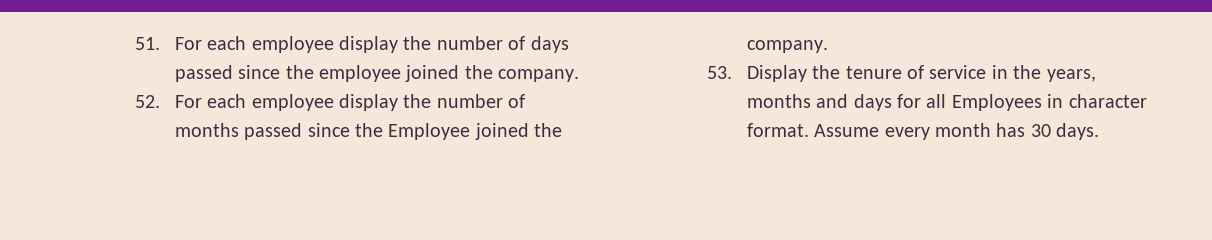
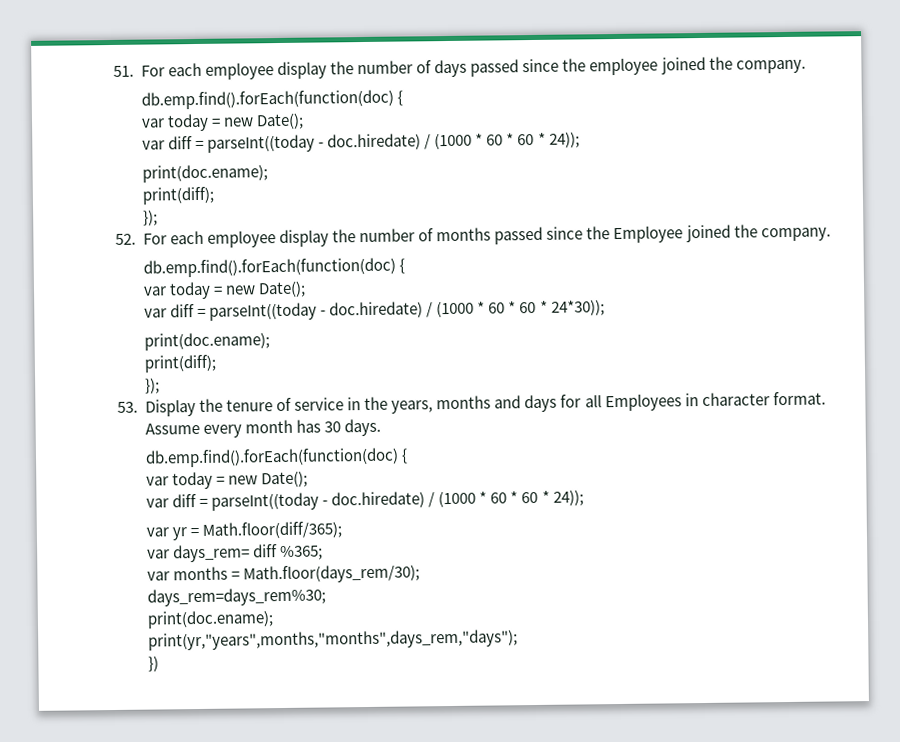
(580, 75) none -> [140,89,403,110] [140,112,305,132] [141,131,580,153] [141,164,268,183] [141,186,214,205] [142,209,158,226] // db.emp.find().forEach(function(doc) { // var today = new Date(); // var diff = parseInt((today - doc.hiredate) / (1000 * 60 * 60 * 24)); // print(doc.ename); // print(diff); // });
(828, 46) none -> [142,257,405,278] [142,280,307,300] [143,299,605,321] [143,332,270,351] [143,354,216,373] [144,377,160,394] // db.emp.find().forEach(function(doc) { // var today = new Date(); // var diff = parseInt((today - doc.hiredate) / (1000 * 60 * 60 * 24*30)); // print(doc.ename); // print(diff); // });
(1100, 131) none -> [144,447,408,468] [145,470,309,490] [145,489,584,511] [145,521,343,541] [146,544,324,563] [146,564,421,584] [146,587,326,607] [146,610,274,629] [147,629,518,651] [147,655,159,672] // db.emp.find().forEach(function(doc) { // var today = new Date(); // var diff = parseInt((today - doc.hiredate) / (1000 * 60 * 60 * 24)); // var yr = Math.floor(diff/365); // var days_rem= diff %365; // var months = Math.floor(days_rem/30); // days_rem=days_rem%30; // print(doc.ename); // print(yr,"years",months,"months",days_rem,"days"); // })

